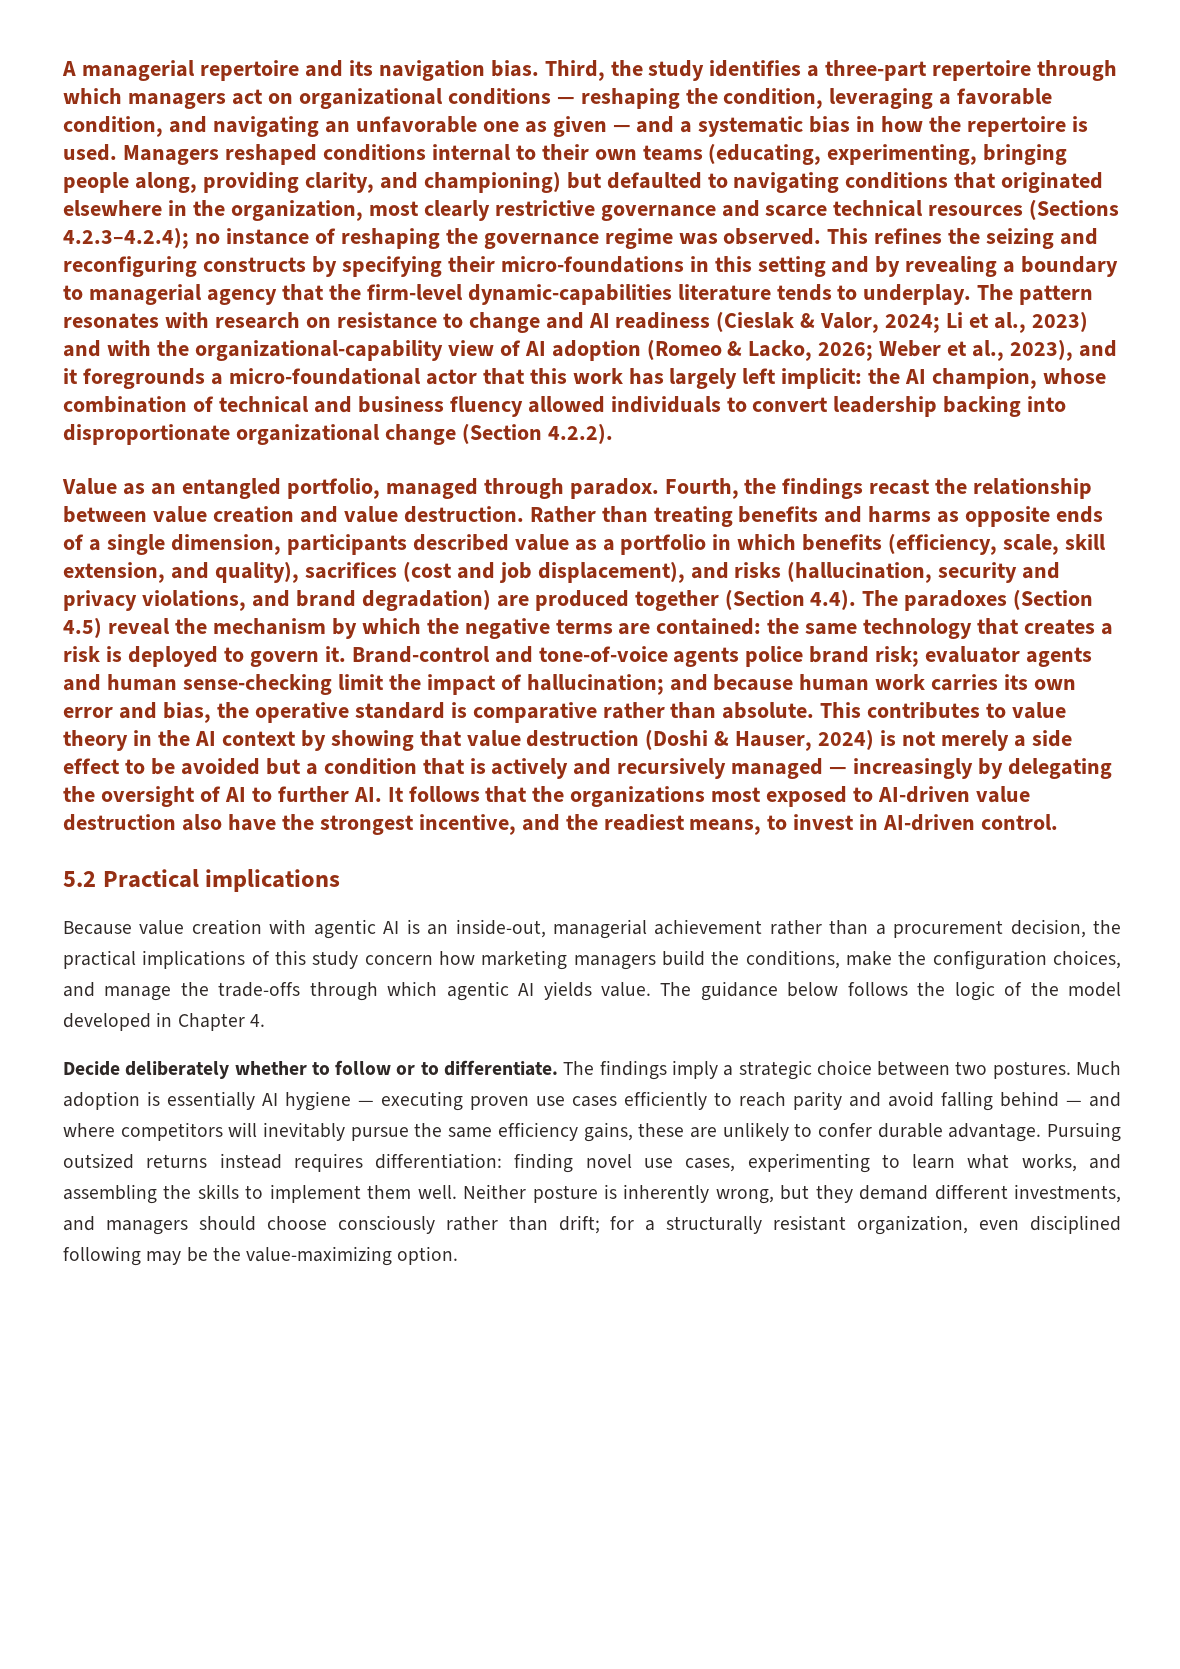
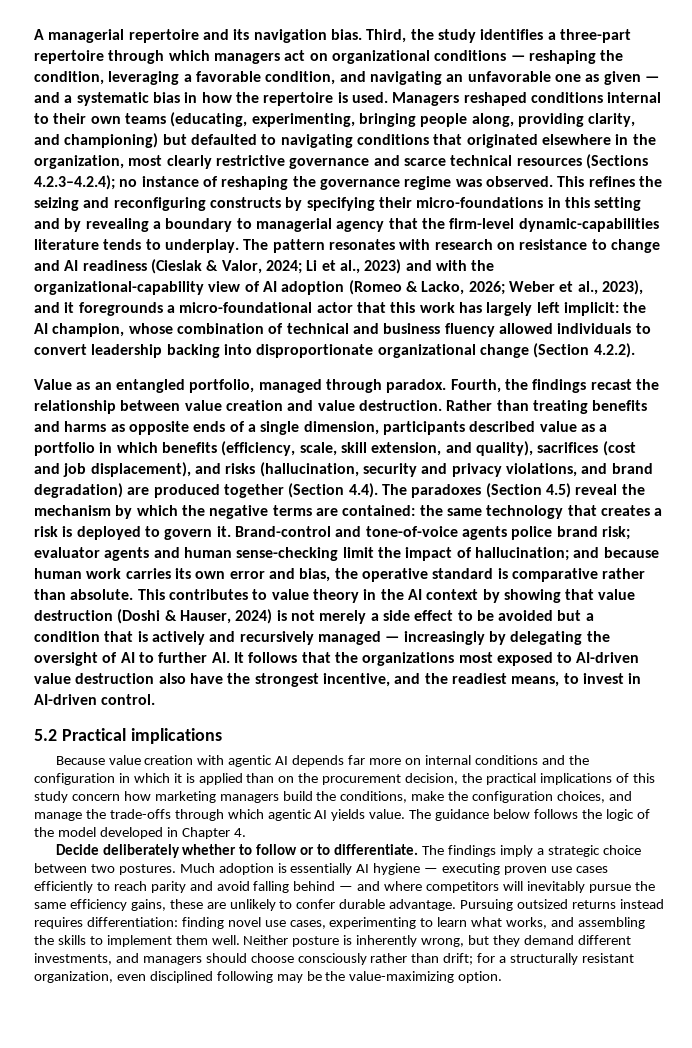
[406,919,886,939] is an inside-out, managerial achievement rather than a -> [292,755,589,767] [34,773,319,785] depends far more on internal conditions and the configuration in which it is applied than on the

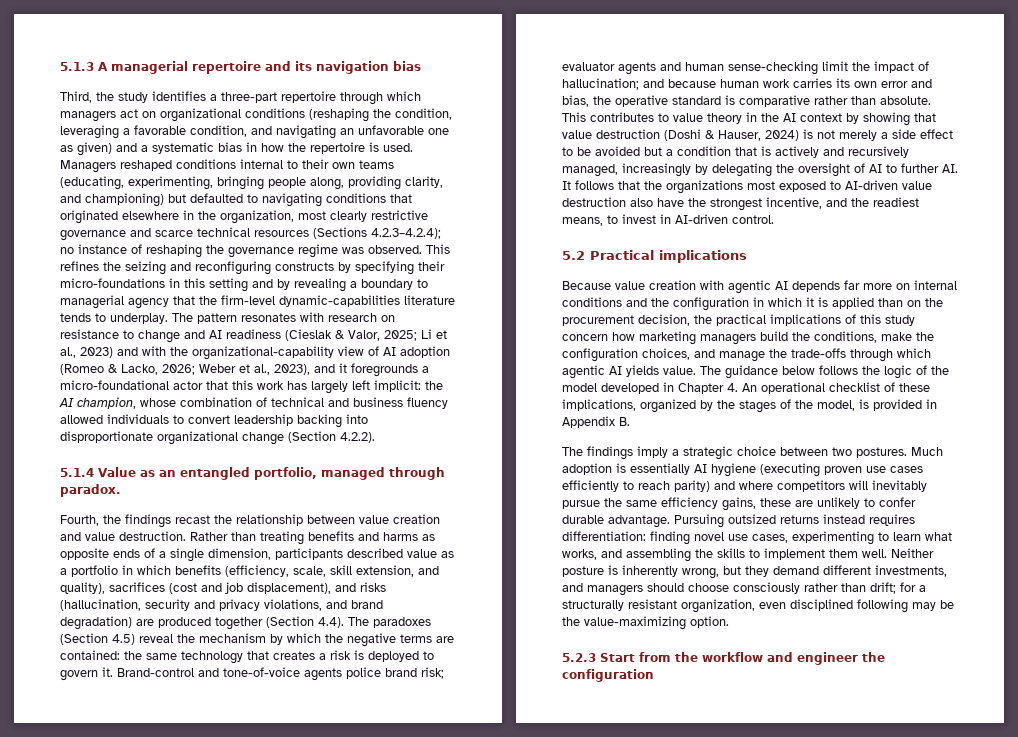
(34, 34) none -> [60,62,94,71] 5.1.3
[330,29,362,40] bias. -> [393,61,421,71] bias //
[510,50,596,64] — reshaping -> [309,108,369,122] (reshaping
[603,71,659,85] given — -> [77,142,112,156] given)
[265,260,302,274] 2024; -> [384,330,417,341] 2025;
(635, 350) none -> [60,468,94,477] 5.1.4
(447, 386) none -> (121, 490) //
[317,631,400,645] managed — -> [562,164,618,177] managed,
[55,844,419,858] // Decide deliberately whether to follow or to differentiate. -> [742,382,930,394] [562,399,937,413] [562,416,630,428] An operational checklist of these implications, organized by the stages of the model, is provided in Appendix B. //
[424,863,501,875] — executing -> [760,463,820,477] (executing
[150,881,354,893] parity and avoid falling behind — -> [674,480,710,492] parity)
(503, 977) none -> [562,652,885,665] [562,669,654,682] // 5.2.3 Start from the workflow and engineer the configuration

